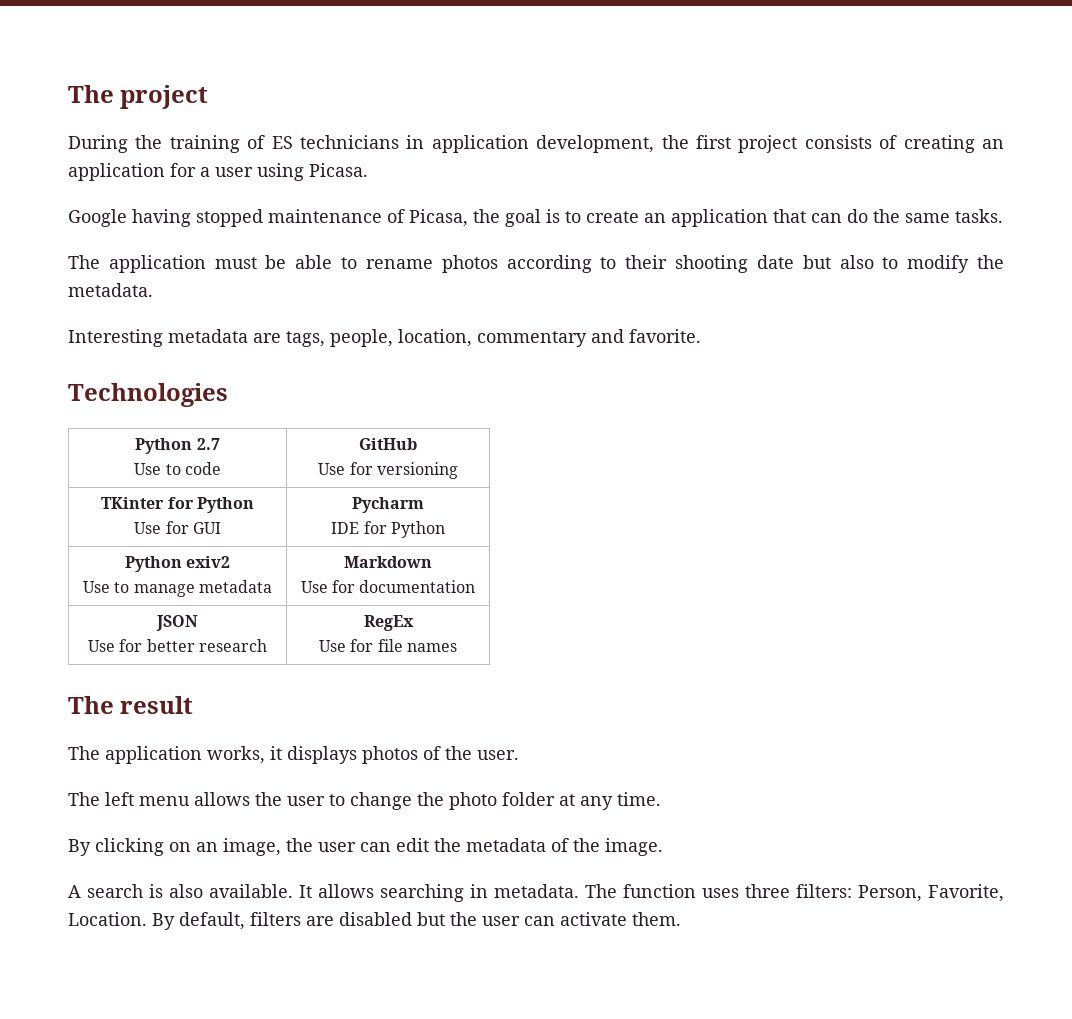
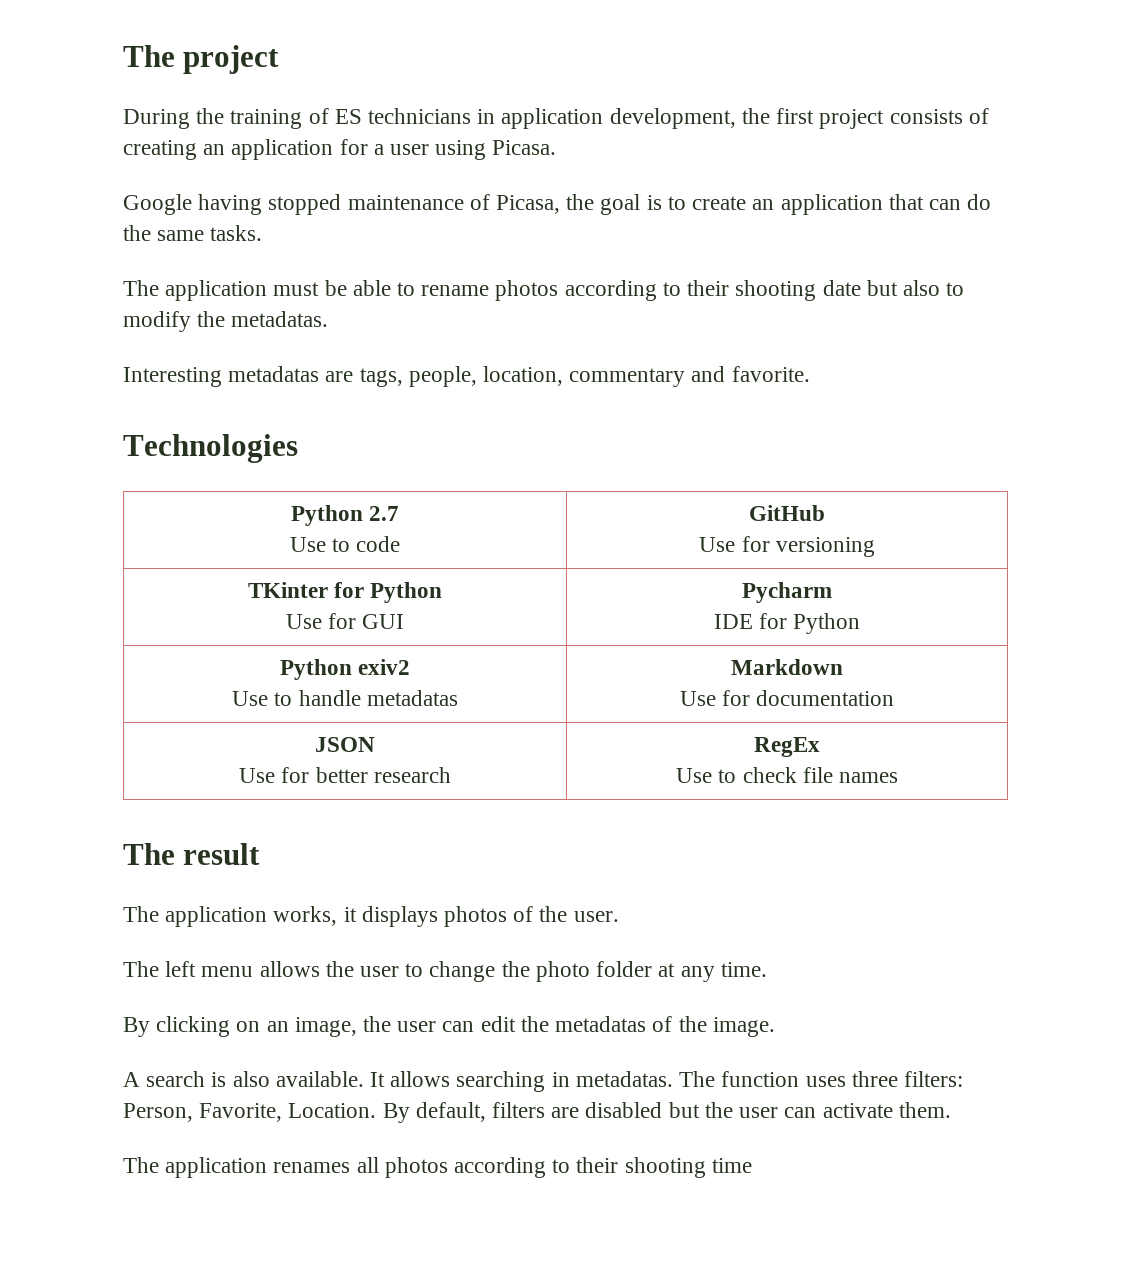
[68,283,153,297] metadata. -> [231,311,329,327] metadatas.
[168,329,248,343] metadata -> [228,366,320,382] metadatas
[133,580,272,597] manage metadata -> [298,690,458,706] handle metadatas
[350,639,374,652] for -> [718,767,797,783] to check
[466,838,546,852] metadata -> [555,1016,647,1032] metadatas
[494,884,579,898] metadata. -> [575,1071,673,1087] metadatas.
(681, 919) none -> [123,1157,752,1178] // The application renames all photos according to their shooting time

